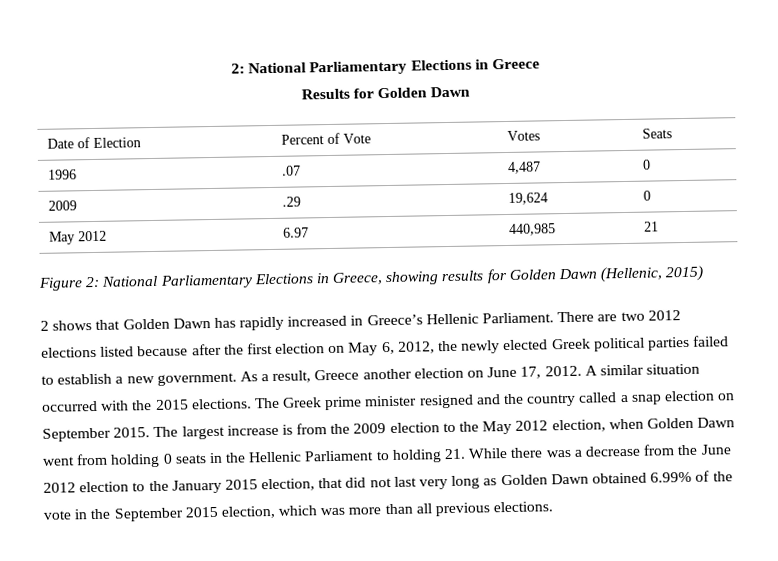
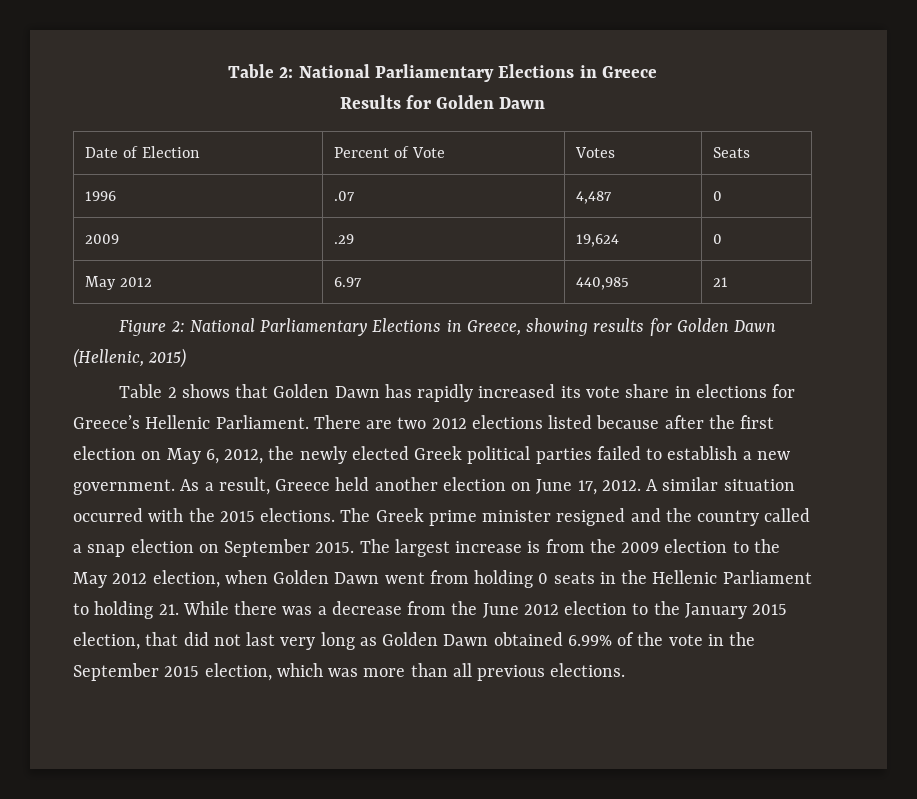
(231, 68) none -> [228,64,275,78] Table
(705, 273) none -> [119,384,163,398] Table
[350,315,364,326] in -> [560,384,796,398] its vote share in elections for
(360, 375) none -> [335,477,370,491] held

